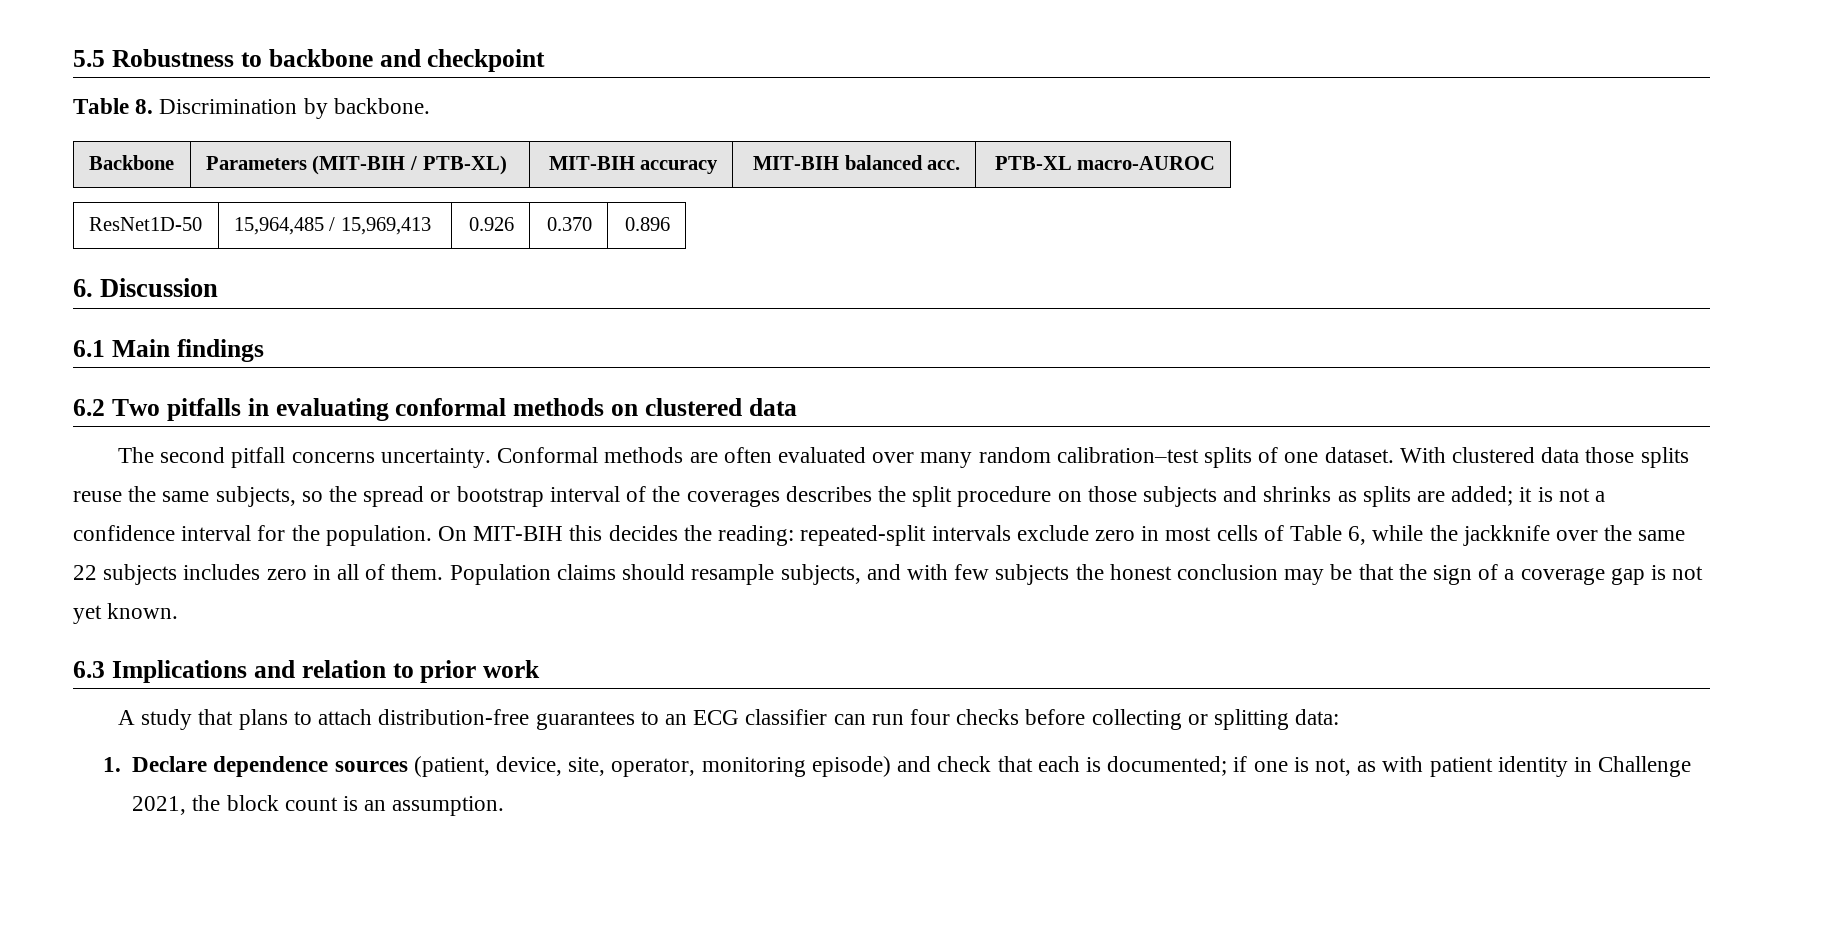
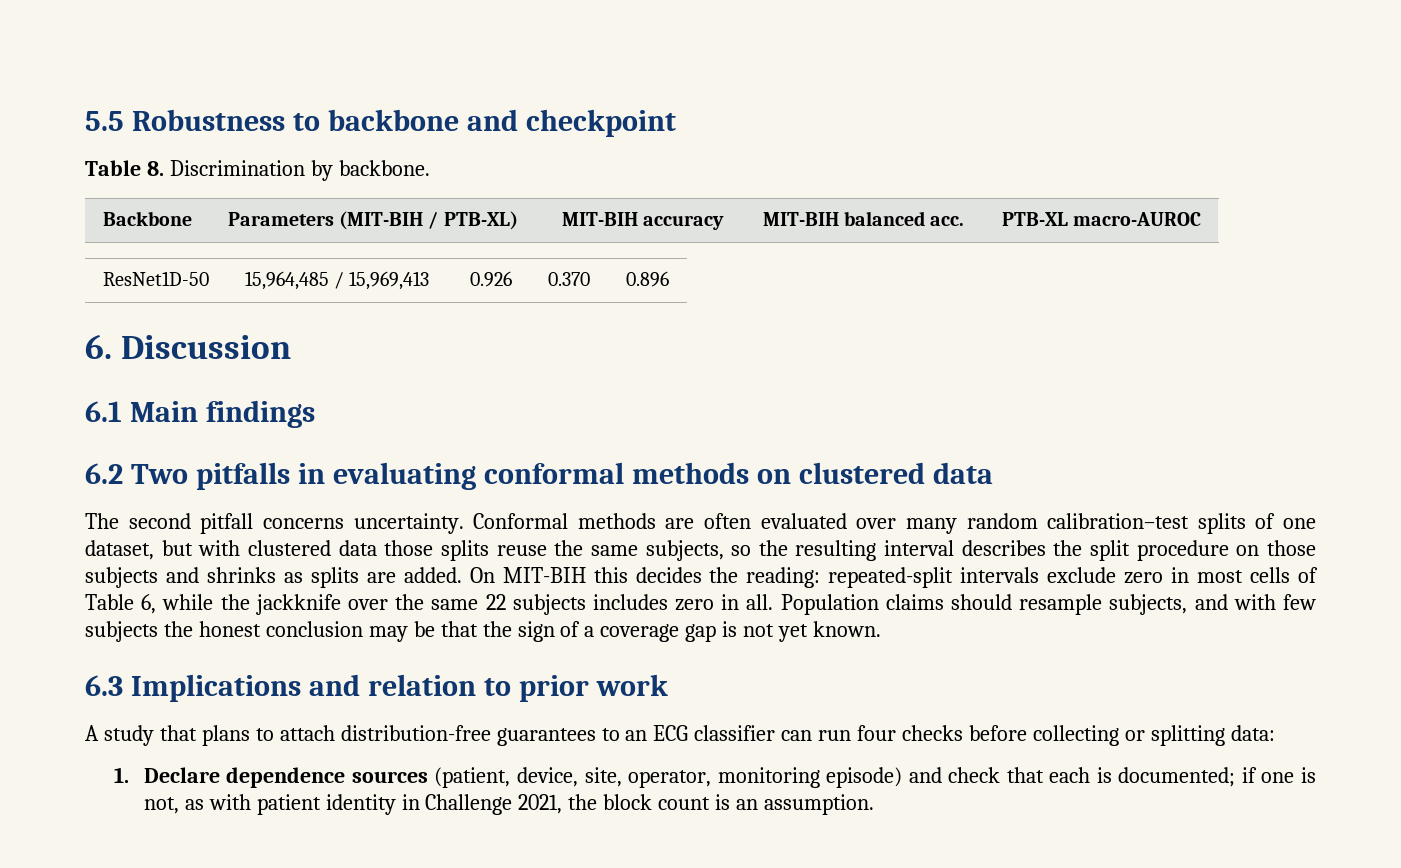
[1324,447,1446,463] dataset. With -> [85,540,241,560] dataset, but with
[363,486,780,507] spread or bootstrap interval of the coverages -> [795,540,955,561] resulting interval
[1451,486,1606,506] [73,525,432,546] added; it is not a confidence interval for the population. -> [403,567,462,583] added.
[337,564,444,580] all of them. -> [746,594,774,610] all.

